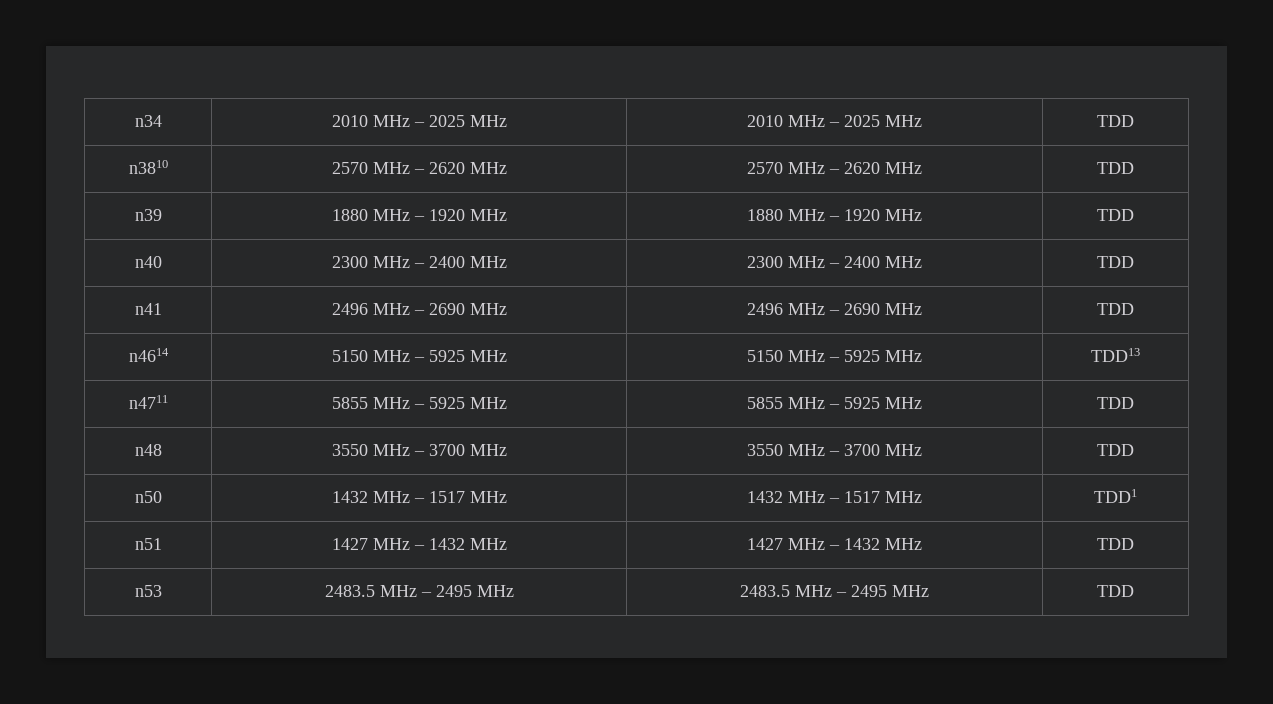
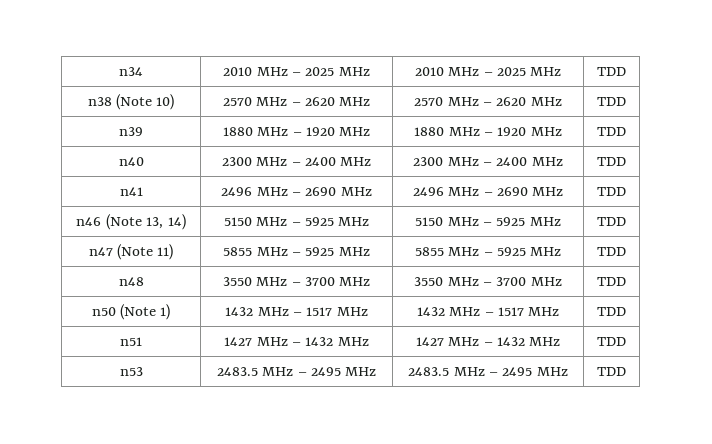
[128,160,168,174] n3810 -> [87,94,175,110] n38 (Note 10)
[128,348,169,362] n4614 -> [76,214,186,230] n46 (Note 13, 14)
[1091,348,1140,362] [128,395,168,409] TDD13 // n4711 -> [597,217,626,226] [88,244,174,260] TDD // n47 (Note 11)
(162, 497) none -> [120,304,171,320] (Note 1)
[1094,489,1137,503] TDD1 -> [597,307,626,316] TDD

